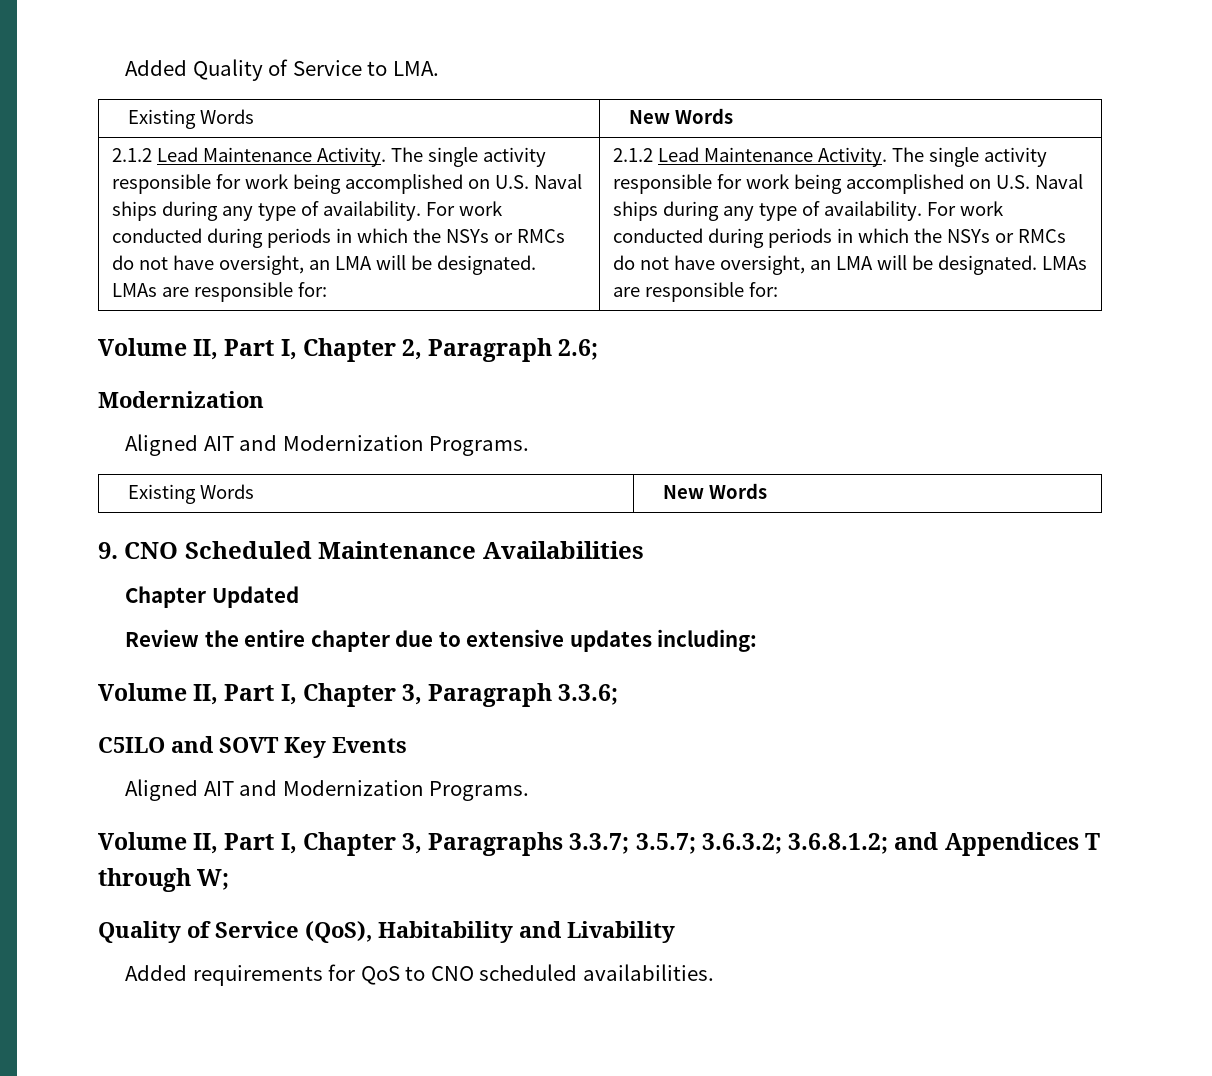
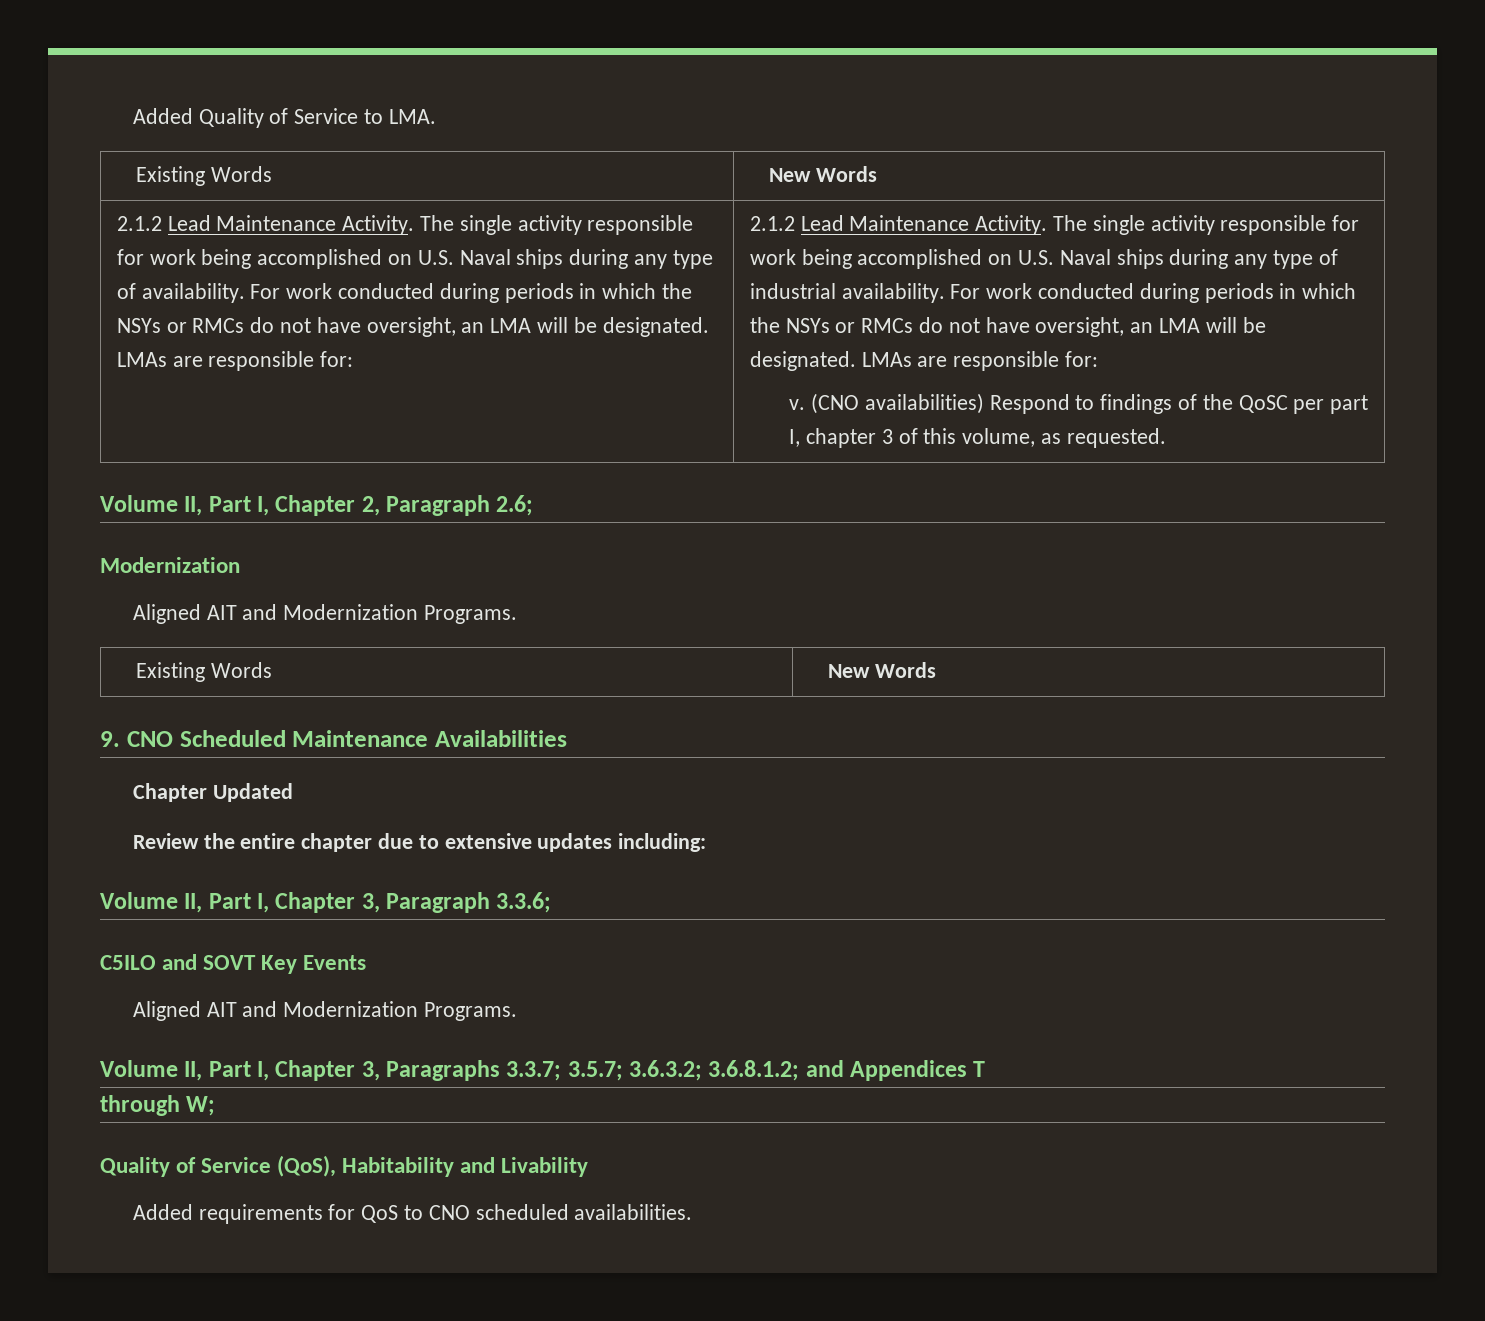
(821, 208) none -> [749,283,836,299] industrial
(779, 289) none -> [789,393,1369,414] [789,428,1166,448] // v. (CNO availabilities) Respond to findings of the QoSC per part I, chapter 3 of this volume, as requested.

